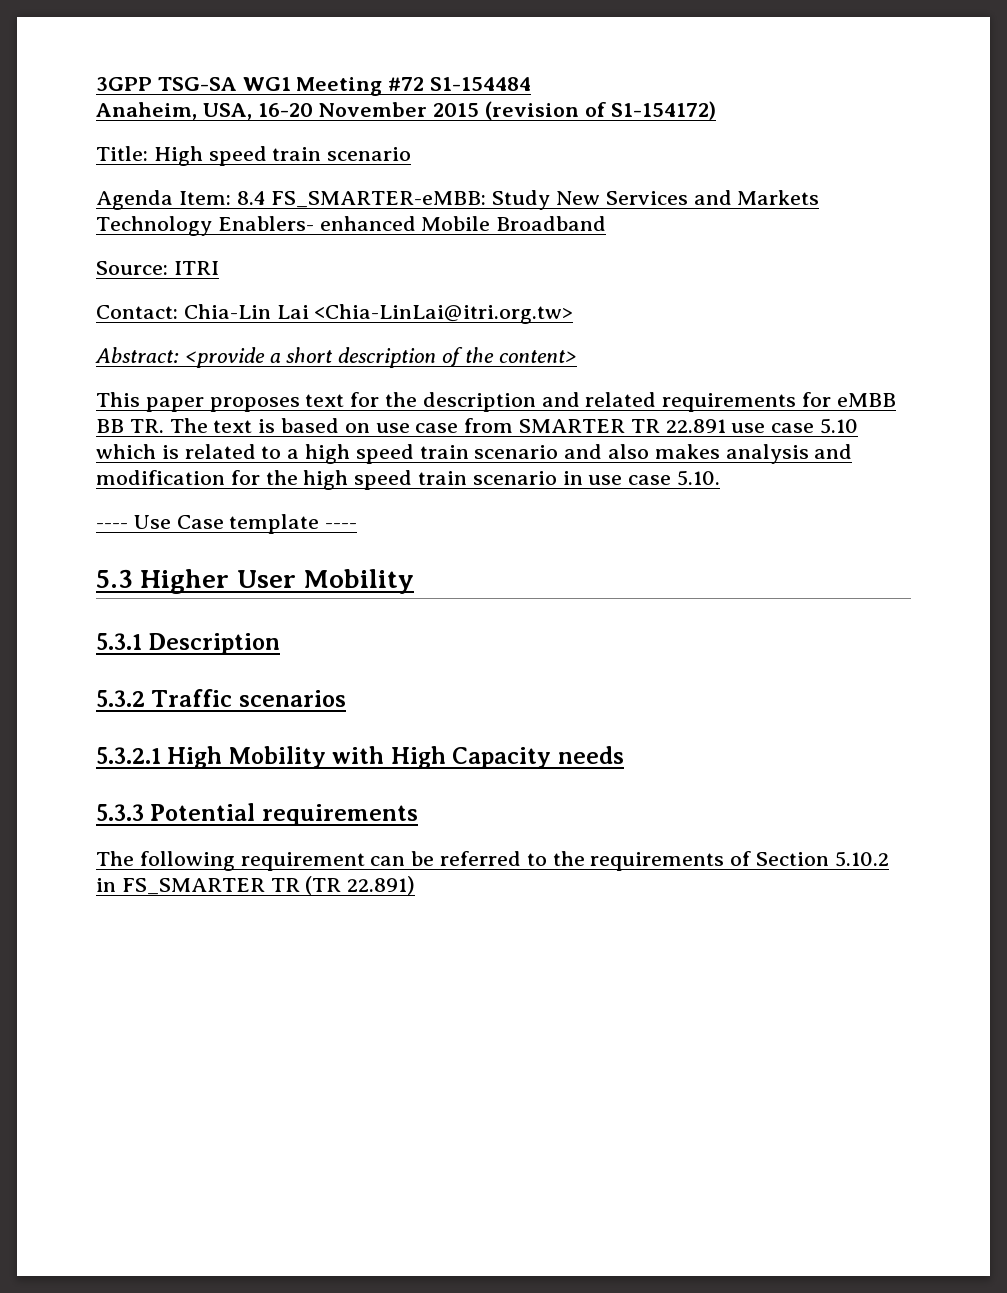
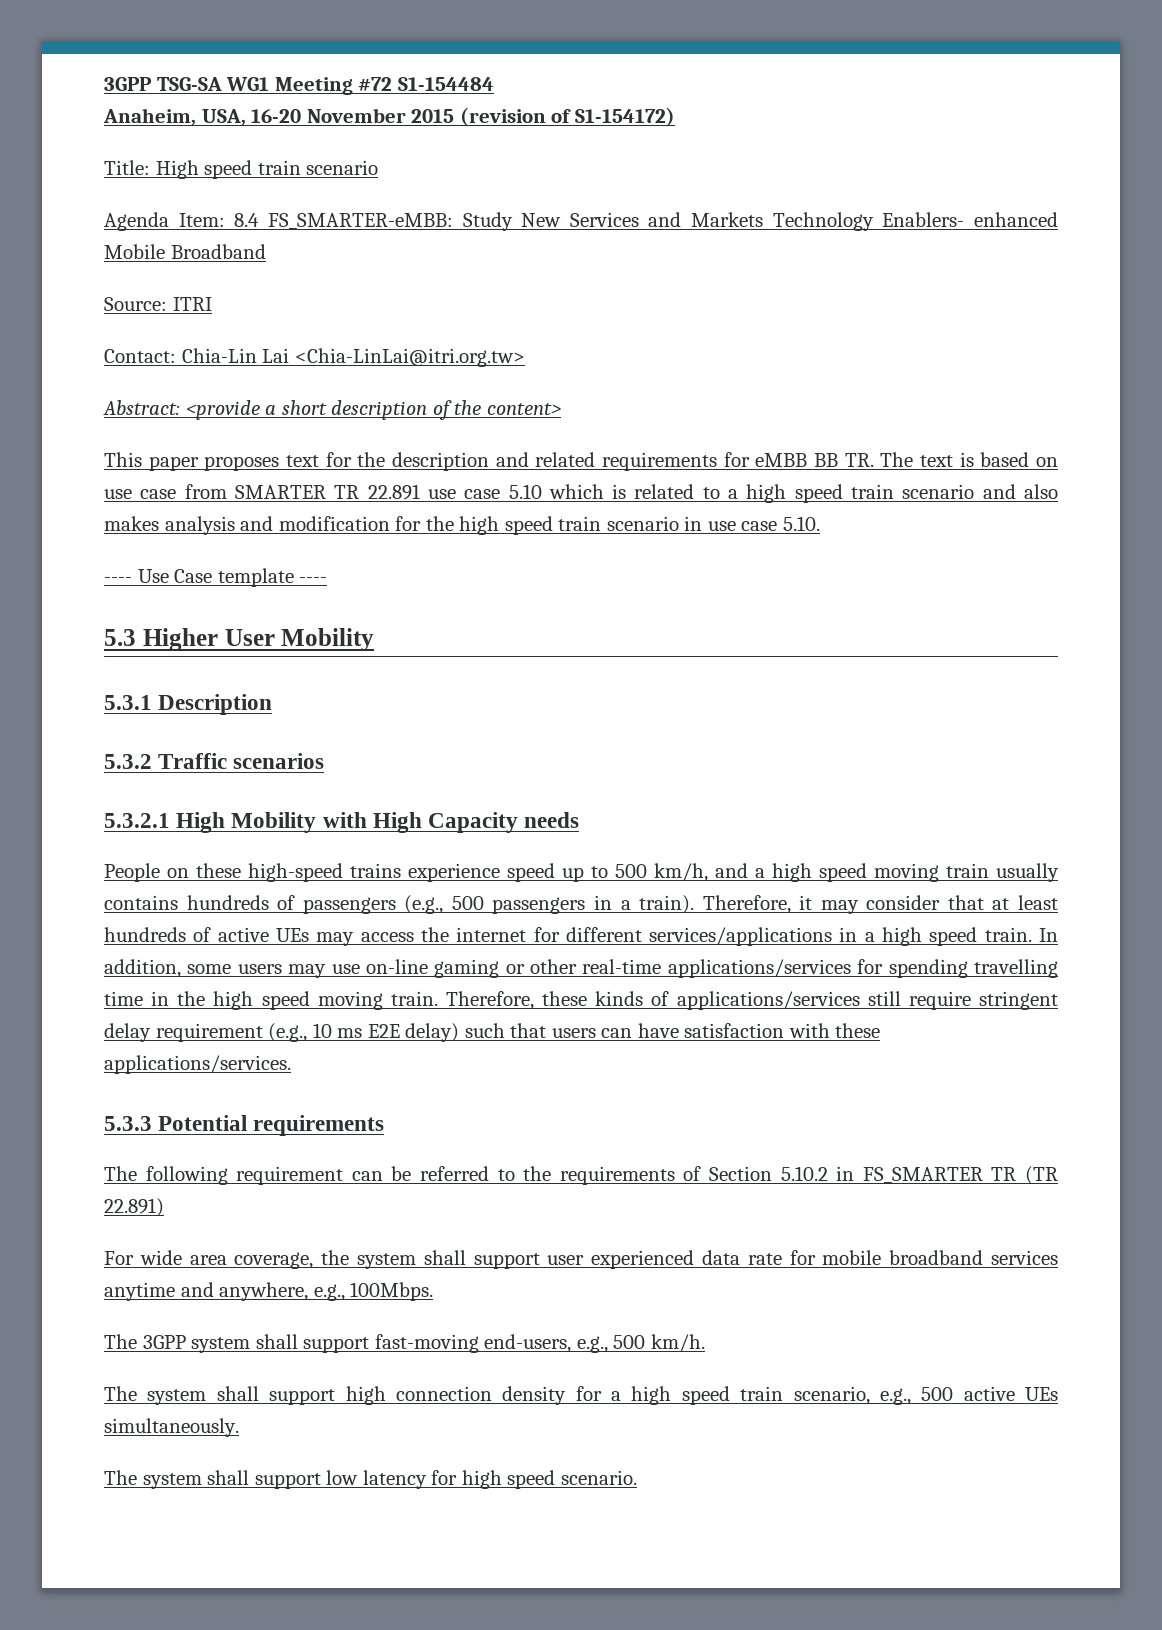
(624, 755) none -> [104,863,1059,882] [104,895,1058,914] [104,927,1058,946] [104,959,1058,978] [104,991,1058,1010] [104,1023,881,1042] [104,1055,291,1074] // People on these high-speed trains experience speed up to 500 km/h, and a high speed moving train usually contains hundreds of passengers (e.g., 500 passengers in a train). Therefore, it may consider that at least hundreds of active UEs may access the internet for different services/applications in a high speed train. In addition, some users may use on-line gaming or other real-time applications/services for spending travelling time in the high speed moving train. Therefore, these kinds of applications/services still require stringent delay requirement (e.g., 10 ms E2E delay) such that users can have satisfaction with these applications/services.
(416, 885) none -> [104,1250,1058,1269] [104,1282,434,1301] [104,1334,705,1353] [104,1386,1058,1405] [104,1418,239,1437] [104,1470,637,1489] // For wide area coverage, the system shall support user experienced data rate for mobile broadband services anytime and anywhere, e.g., 100Mbps. // The 3GPP system shall support fast-moving end-users, e.g., 500 km/h. // The system shall support high connection density for a high speed train scenario, e.g., 500 active UEs simultaneously. // The system shall support low latency for high speed scenario.

